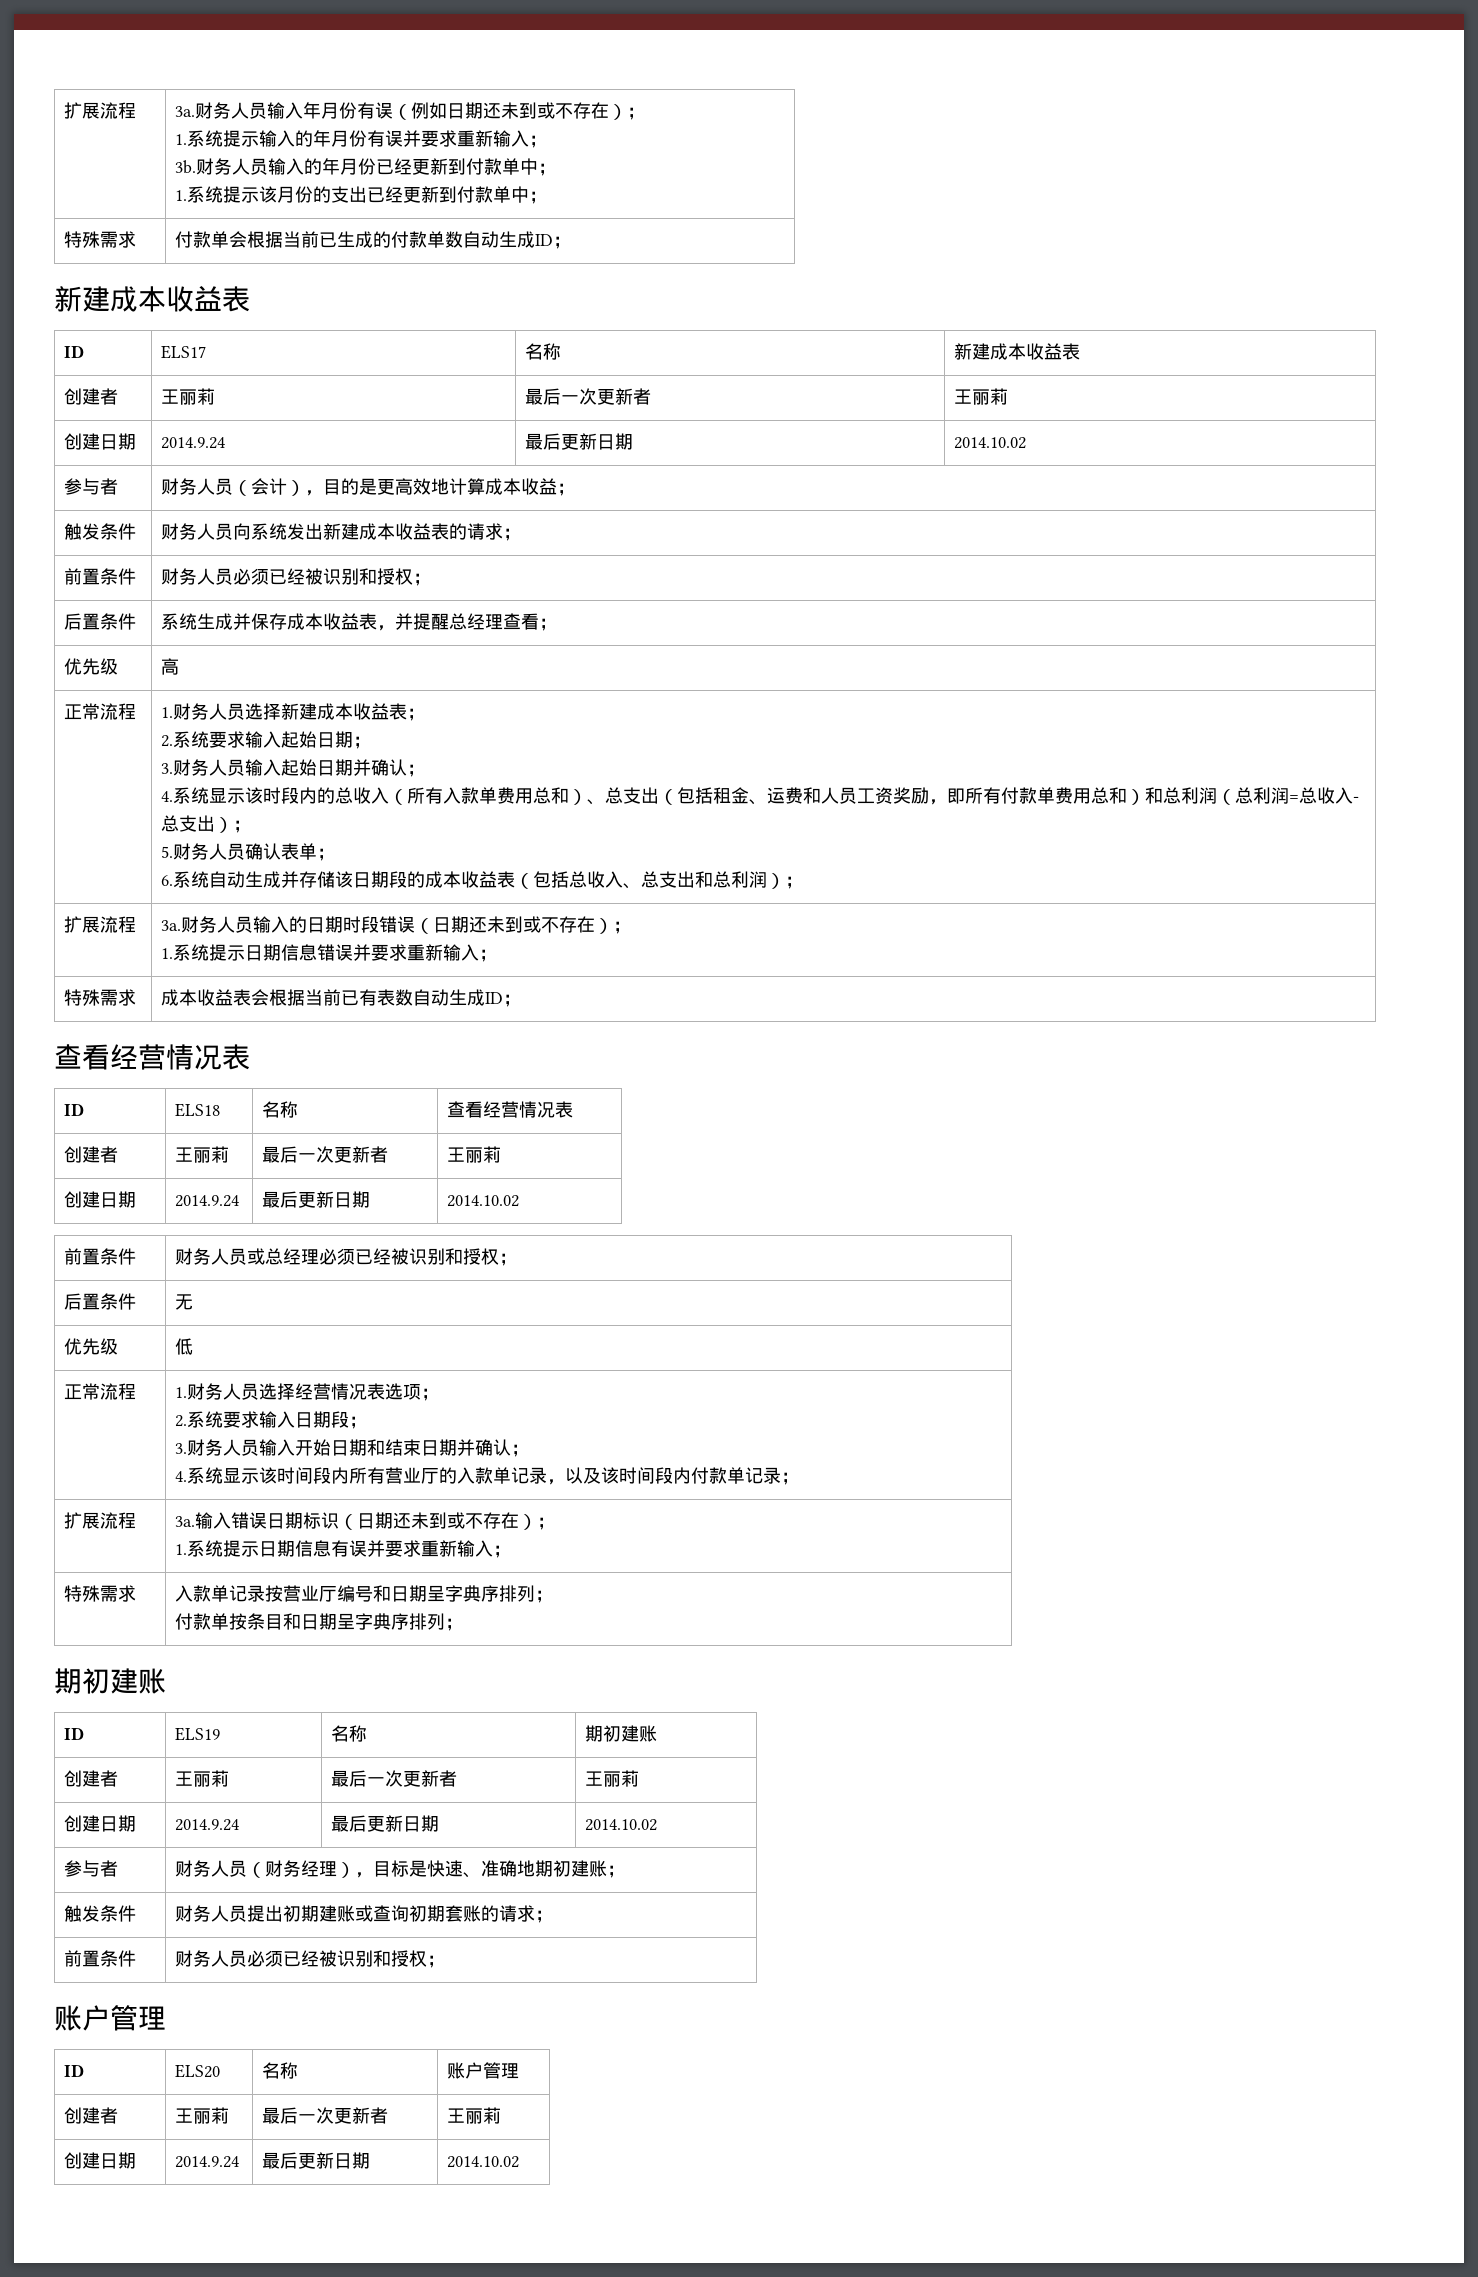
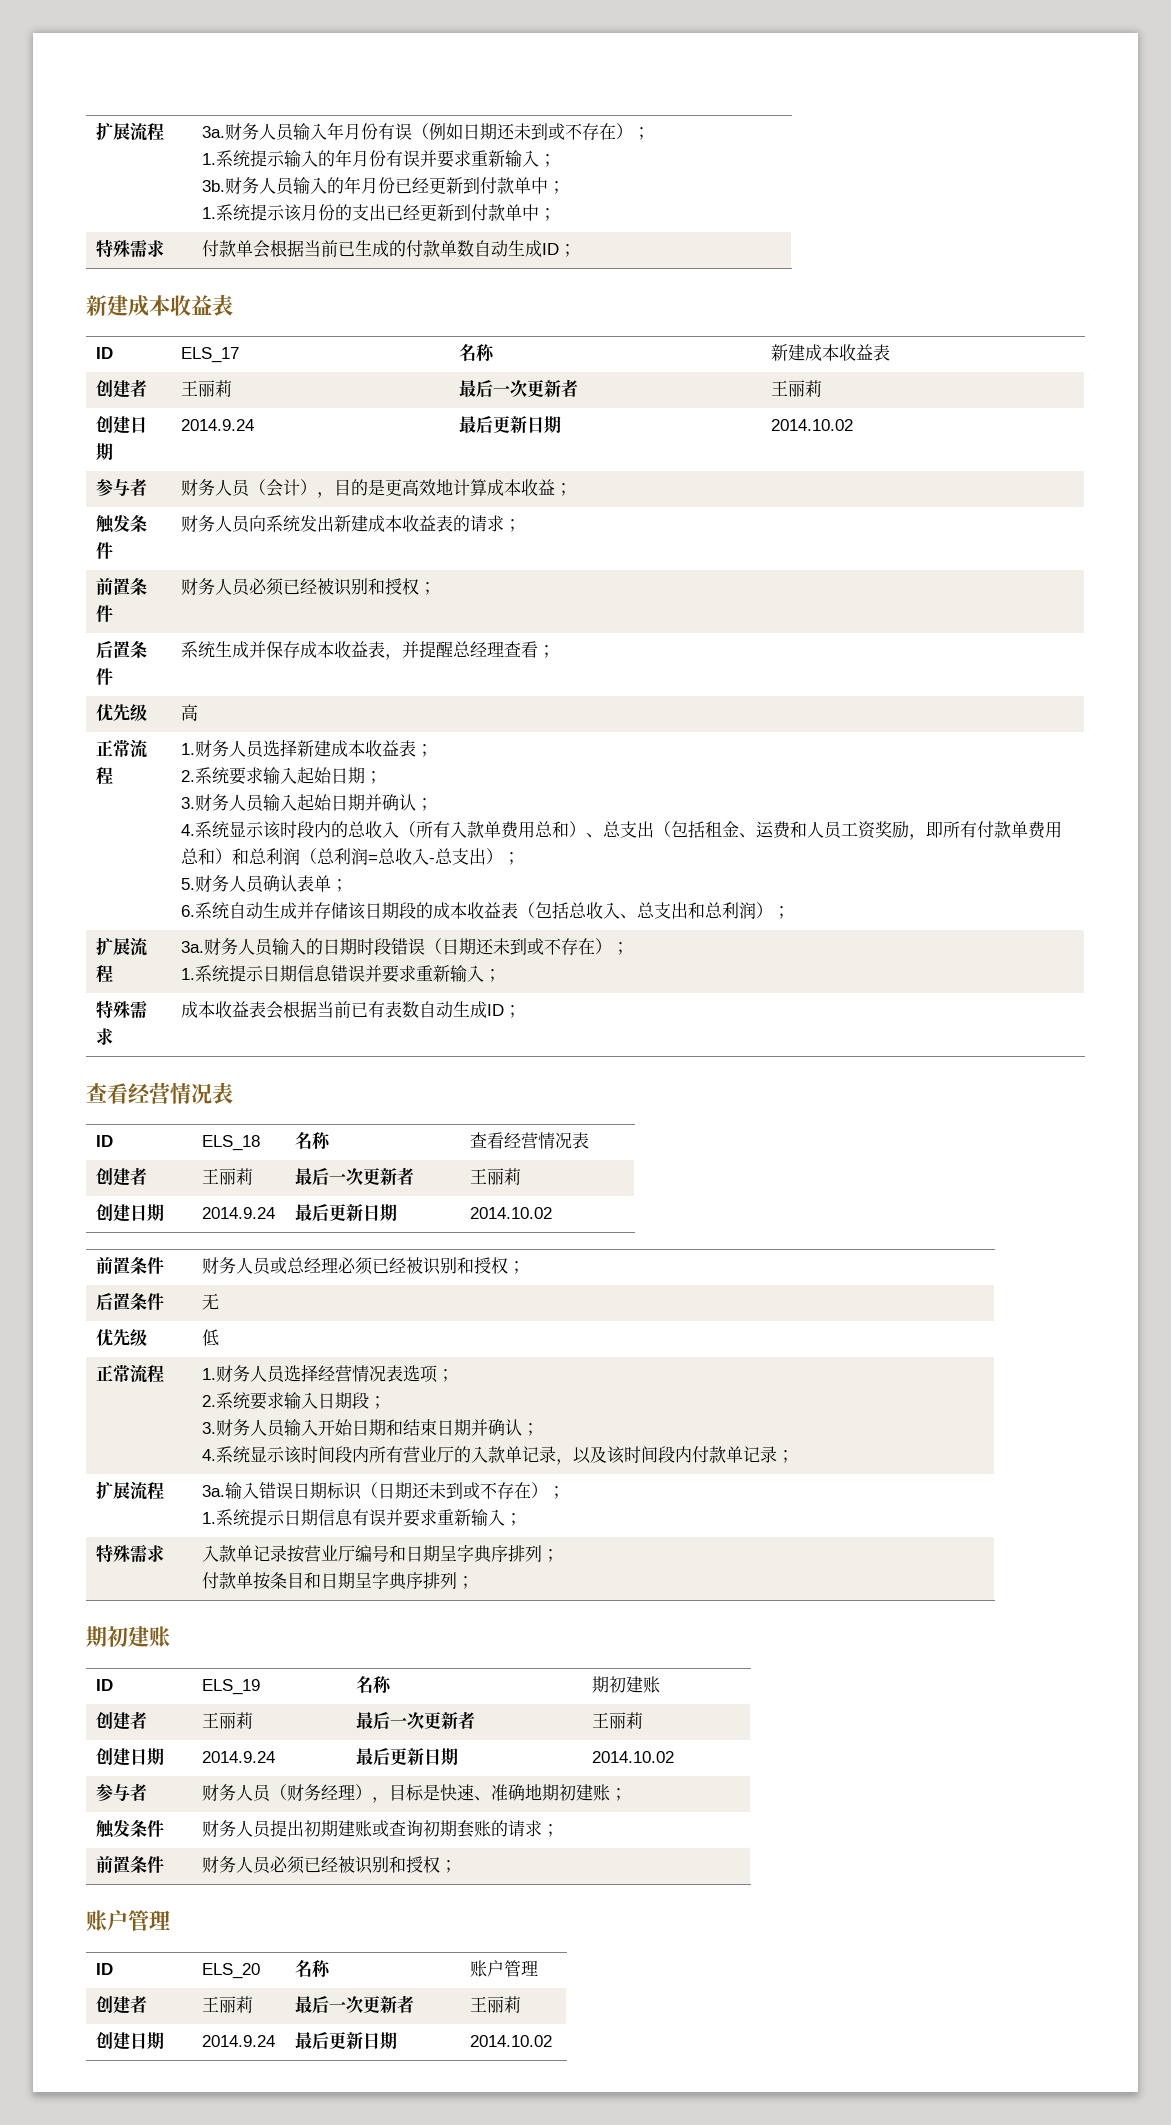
[160,345,206,359] ELS17 -> [180,347,239,363] ELS_17
[174,1103,220,1117] ELS18 -> [201,1135,260,1151] ELS_18
[174,1727,220,1741] ELS19 -> [201,1679,260,1695] ELS_19
[174,2064,220,2078] ELS20 -> [201,1963,260,1979] ELS_20

